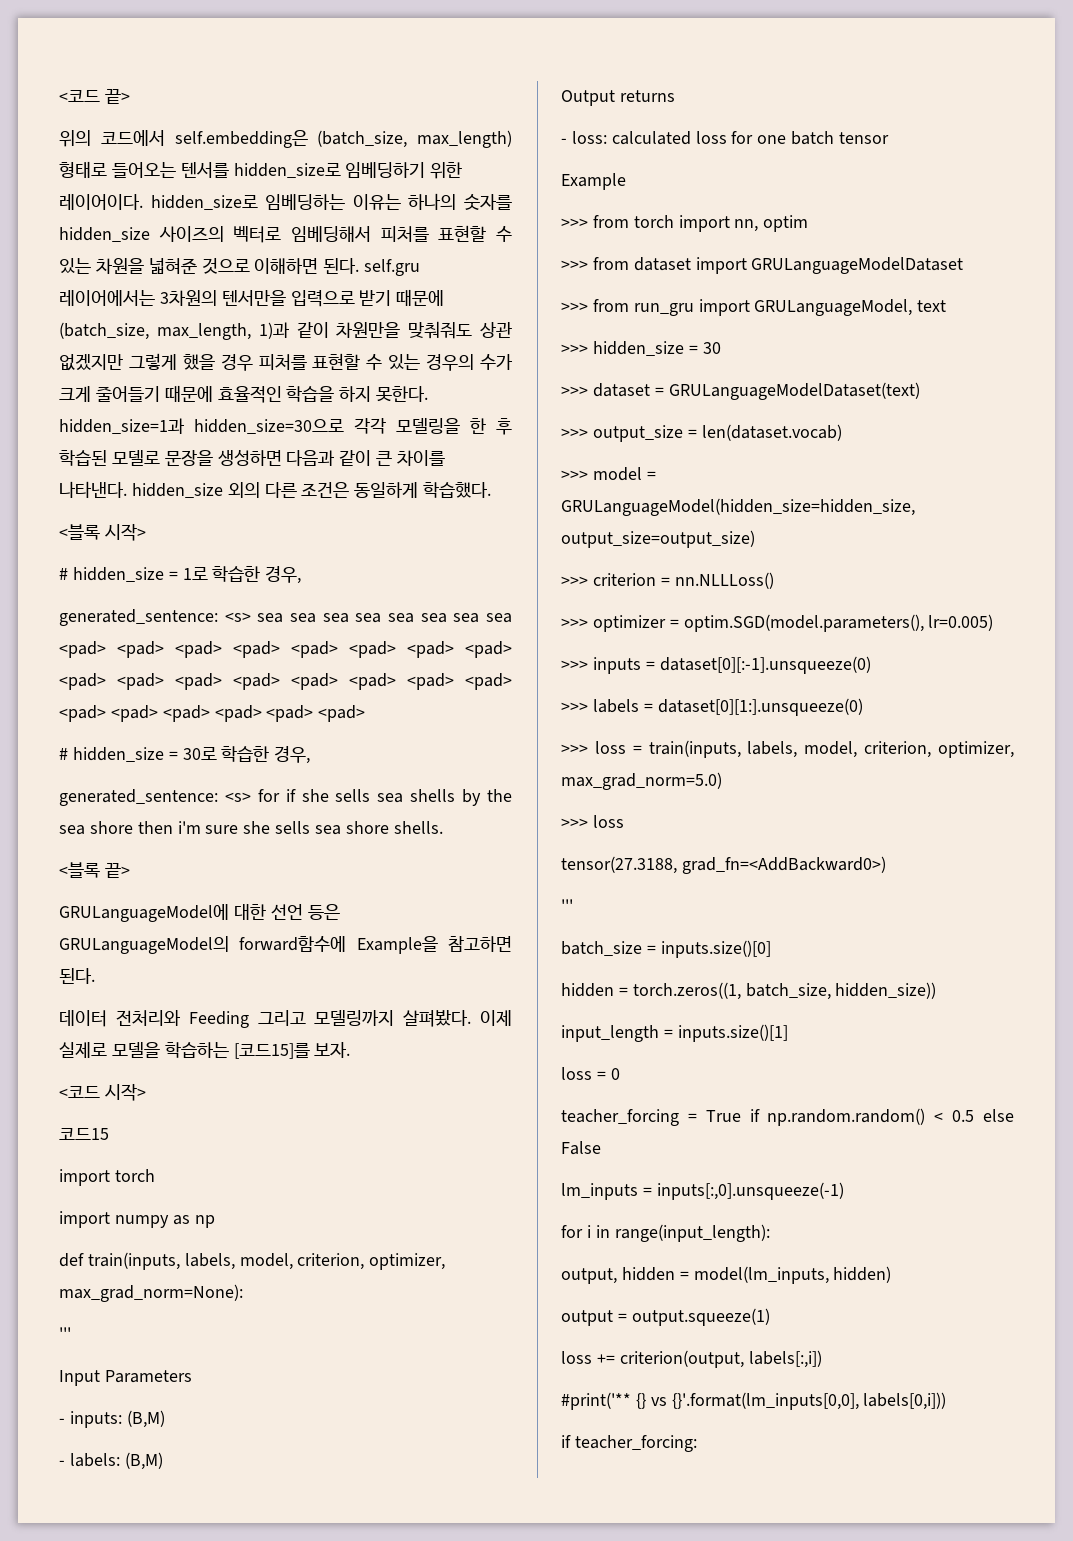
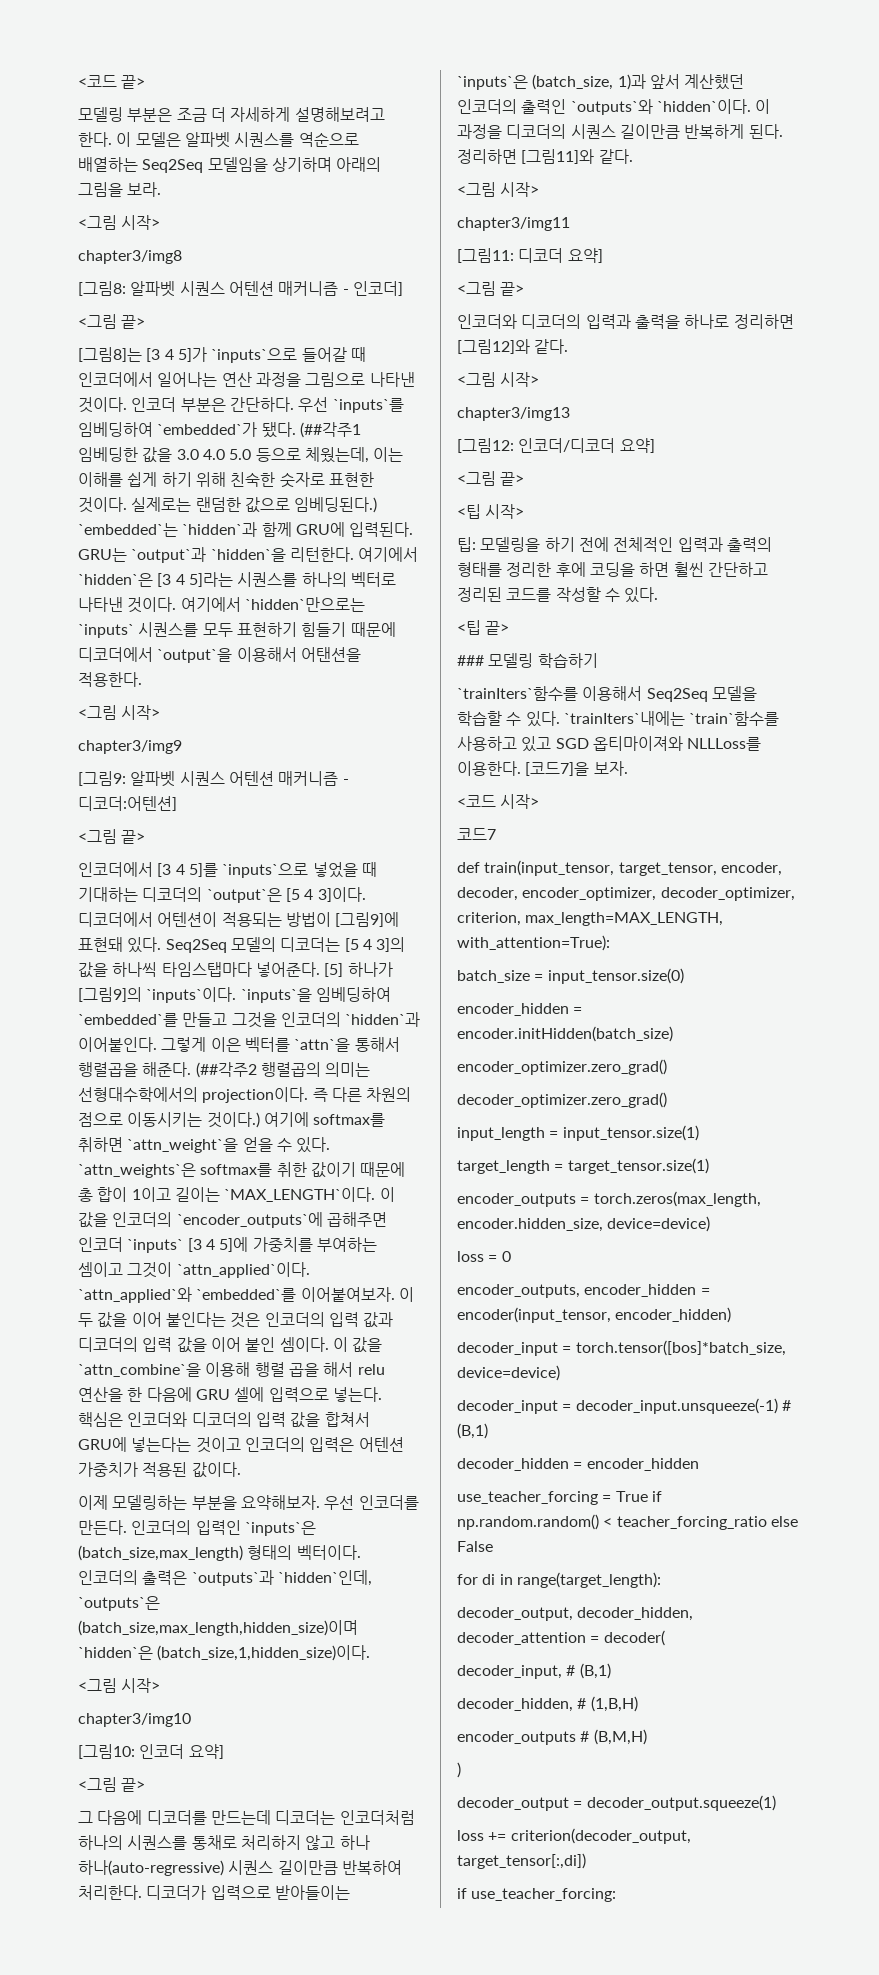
[59,130,512,148] [59,161,463,179] [59,193,512,210] [59,225,513,243] [59,258,421,276] [59,289,445,307] [59,321,512,340] [59,353,514,371] [59,385,429,403] [59,418,512,435] [59,450,446,466] [59,481,492,498] [59,523,146,541] [59,566,302,584] [59,609,513,626] [59,641,512,658] [59,673,512,690] [59,705,366,722] [59,746,311,764] [59,789,513,806] [59,821,443,835] [59,862,130,878] [59,904,340,922] [59,936,512,954] [59,968,95,984] [59,1010,512,1028] [59,1042,351,1059] [59,1083,146,1101] [59,1128,109,1140] [59,1169,155,1186] [59,1211,215,1228] [59,1252,446,1270] [59,1284,243,1302] [59,1327,71,1340] [59,1370,192,1386] [59,1410,165,1428] [59,1452,163,1470] [561,90,675,106] [561,131,890,145] [561,173,626,190] [561,215,809,232] [561,257,964,274] [561,299,947,316] [561,341,721,356] [561,382,920,400] [561,424,842,442] [561,467,656,481] [561,498,915,516] [561,530,755,548] [561,572,774,589] [561,614,994,632] [561,656,871,674] [561,698,863,716] [561,740,1014,758] [561,772,722,790] [561,815,624,828] [561,856,886,874] [561,899,573,912] [561,940,771,958] [561,982,937,1000] [561,1024,788,1042] [561,1067,620,1080] [561,1109,679,1126] 위의 코드에서 self.embedding은 (batch_size, max_length) 형태로 들어오는 텐서를 hidden_size로 임베딩하기 위한 레이어이다. hidden_size로 임베딩하는 이유는 하나의 숫자를 hidden_size 사이즈의 벡터로 임베딩해서 피처를 표현할 수 있는 차원을 넓혀준 것으로 이해하면 된다. self.gru 레이어에서는 3차원의 텐서만을 입력으로 받기 때문에 (batch_size, max_length, 1)과 같이 차원만을 맞춰줘도 상관 없겠지만 그렇게 했을 경우 피처를 표현할 수 있는 경우의 수가 크게 줄어들기 때문에 효율적인 학습을 하지 못한다. hidden_size=1과 hidden_size=30으로 각각 모델링을 한 후 학습된 모델로 문장을 생성하면 다음과 같이 큰 차이를 나타낸다. hidden_size 외의 다른 조건은 동일하게 학습했다. // <블록 시작> // # hidden_size = 1로 학습한 경우, // generated_sentence: <s> sea sea sea sea sea sea sea sea <pad> <pad> <pad> <pad> <pad> <pad> <pad> <pad> <pad> <pad> <pad> <pad> <pad> <pad> <pad> <pad> <pad> <pad> <pad> <pad> <pad> <pad> // # hidden_size = 30로 학습한 경우, // generated_sentence: <s> for if she sells sea shells by the sea shore then i'm sure she sells sea shore shells. // <블록 끝> // GRULanguageModel에 대한 선언 등은 GRULanguageModel의 forward함수에 Example을 참고하면 된다. // 데이터 전처리와 Feeding 그리고 모델링까지 살펴봤다. 이제 실제로 모델을 학습하는 [코드15]를 보자. // <코드 시작> // 코드15 // import torch // import numpy as np // def train(inputs, labels, model, criterion, optimizer, max_grad_norm=None): // ''' // Input Parameters // - inputs: (B,M) // - labels: (B,M) // Output returns // - loss: calculated loss for one batch tensor // Example // >>> from torch import nn, optim // >>> from dataset import GRULanguageModelDataset // >>> from run_gru import GRULanguageModel, text // >>> hidden_size = 30 // >>> dataset = GRULanguageModelDataset(text) // >>> output_size = len(dataset.vocab) // >>> model = GRULanguageModel(hidden_size=hidden_size, output_size=output_size) // >>> criterion = nn.NLLLoss() // >>> optimizer = optim.SGD(model.parameters(), lr=0.005) // >>> inputs = dataset[0][:-1].unsqueeze(0) // >>> labels = dataset[0][1:].unsqueeze(0) // >>> loss = train(inputs, labels, model, criterion, optimizer, max_grad_norm=5.0) // >>> loss // tensor(27.3188, grad_fn=<AddBackward0>) // ''' // batch_size = inputs.size()[0] // hidden = torch.zeros((1, batch_size, hidden_size)) // input_length = inputs.size()[1] // loss = 0 // teacher_forcing -> [78,107,385,122] [78,132,359,148] [78,157,382,173] [78,182,162,197] [78,215,161,230] [78,250,182,264] [78,281,403,297] [78,314,146,329] [78,347,366,363] [78,372,415,387] [78,397,404,413] [78,422,361,438] [78,447,404,463] [78,472,374,488] [78,497,378,513] [78,522,414,537] [78,547,419,563] [78,572,396,587] [78,597,365,613] [78,622,396,638] [78,647,361,663] [78,672,142,687] [78,705,161,720] [78,740,182,754] [78,771,349,787] [78,796,177,811] [78,829,146,844] [78,862,377,878] [78,887,366,903] [78,912,400,927] [78,937,406,953] [78,962,393,978] [78,987,391,1003] [78,1012,421,1028] [78,1037,400,1052] [78,1062,371,1078] [78,1087,412,1103] [78,1112,386,1128] [78,1137,331,1153] [78,1162,406,1178] [78,1187,395,1202] [78,1212,387,1228] [78,1237,377,1253] [78,1262,310,1278] [78,1287,414,1303] [78,1312,394,1328] [78,1337,383,1353] [78,1362,385,1377] [78,1387,382,1402] [78,1412,370,1428] [78,1437,404,1453] [78,1462,241,1478] [78,1495,419,1510] [78,1520,316,1536] [78,1545,361,1561] [78,1570,372,1586] [78,1596,160,1611] [78,1620,358,1636] [78,1645,371,1661] [78,1678,161,1693] [78,1713,191,1727] [78,1744,224,1759] [78,1777,146,1792] [78,1810,415,1825] [78,1835,370,1850] [78,1860,402,1876] [78,1885,350,1900] [457,74,745,90] [457,99,771,115] [457,124,783,139] [457,149,633,164] [457,182,540,197] [457,217,570,231] [457,248,603,263] [457,281,525,296] [457,314,794,329] [457,339,569,354] [457,372,540,387] [457,407,570,421] [457,438,655,453] [457,471,525,486] [457,504,525,519] [457,537,772,552] [457,562,768,577] [457,587,659,603] [457,620,510,635] [457,653,598,668] [457,686,757,702] [457,711,780,727] [457,736,762,752] [457,761,628,776] [457,794,540,809] [457,828,496,840] [457,860,782,876] [457,887,795,901] [457,912,724,926] [457,935,610,951] [457,968,684,984] [457,1003,583,1016] [457,1026,673,1042] [457,1059,667,1075] [457,1092,667,1108] [457,1125,699,1141] [457,1158,709,1174] [457,1191,761,1207] [457,1216,711,1232] [457,1251,511,1262] [457,1284,710,1298] [457,1307,732,1323] [457,1340,786,1356] [457,1365,560,1381] [457,1398,791,1414] [457,1423,488,1439] [457,1458,699,1471] [457,1491,598,1505] 모델링 부분은 조금 더 자세하게 설명해보려고 한다. 이 모델은 알파벳 시퀀스를 역순으로 배열하는 Seq2Seq 모델임을 상기하며 아래의 그림을 보라. // <그림 시작> // chapter3/img8 // [그림8: 알파벳 시퀀스 어텐션 매커니즘 - 인코더] // <그림 끝> // [그림8]는 [3 4 5]가 `inputs`으로 들어갈 때 인코더에서 일어나는 연산 과정을 그림으로 나타낸 것이다. 인코더 부분은 간단하다. 우선 `inputs`를 임베딩하여 `embedded`가 됐다. (##각주1 임베딩한 값을 3.0 4.0 5.0 등으로 체웠는데, 이는 이해를 쉽게 하기 위해 친숙한 숫자로 표현한 것이다. 실제로는 랜덤한 값으로 임베딩된다.) `embedded`는 `hidden`과 함께 GRU에 입력된다. GRU는 `output`과 `hidden`을 리턴한다. 여기에서 `hidden`은 [3 4 5]라는 시퀀스를 하나의 벡터로 나타낸 것이다. 여기에서 `hidden`만으로는 `inputs` 시퀀스를 모두 표현하기 힘들기 때문에 디코더에서 `output`을 이용해서 어탠션을 적용한다. // <그림 시작> // chapter3/img9 // [그림9: 알파벳 시퀀스 어텐션 매커니즘 - 디코더:어텐션] // <그림 끝> // 인코더에서 [3 4 5]를 `inputs`으로 넣었을 때 기대하는 디코더의 `output`은 [5 4 3]이다. 디코더에서 어텐션이 적용되는 방법이 [그림9]에 표현돼 있다. Seq2Seq 모델의 디코더는 [5 4 3]의 값을 하나씩 타임스탭마다 넣어준다. [5] 하나가 [그림9]의 `inputs`이다. `inputs`을 임베딩하여 `embedded`를 만들고 그것을 인코더의 `hidden`과 이어붙인다. 그렇게 이은 벡터를 `attn`을 통해서 행렬곱을 해준다. (##각주2 행렬곱의 의미는 선형대수학에서의 projection이다. 즉 다른 차원의 점으로 이동시키는 것이다.) 여기에 softmax를 취하면 `attn_weight`을 얻을 수 있다. `attn_weights`은 softmax를 취한 값이기 때문에 총 합이 1이고 길이는 `MAX_LENGTH`이다. 이 값을 인코더의 `encoder_outputs`에 곱해주면 인코더 `inputs` [3 4 5]에 가중치를 부여하는 셈이고 그것이 `attn_applied`이다. `attn_applied`와 `embedded`를 이어붙여보자. 이 두 값을 이어 붙인다는 것은 인코더의 입력 값과 디코더의 입력 값을 이어 붙인 셈이다. 이 값을 `attn_combine`을 이용해 행렬 곱을 해서 relu 연산을 한 다음에 GRU 셀에 입력으로 넣는다. 핵심은 인코더와 디코더의 입력 값을 합쳐서 GRU에 넣는다는 것이고 인코더의 입력은 어텐션 가중치가 적용된 값이다. // 이제 모델링하는 부분을 요약해보자. 우선 인코더를 만든다. 인코더의 입력인 `inputs`은 (batch_size,max_length) 형태의 벡터이다. 인코더의 출력은 `outputs`과 `hidden`인데, `outputs`은 (batch_size,max_length,hidden_size)이며 `hidden`은 (batch_size,1,hidden_size)이다. // <그림 시작> // chapter3/img10 // [그림10: 인코더 요약] // <그림 끝> // 그 다음에 디코더를 만드는데 디코더는 인코더처럼 하나의 시퀀스를 통채로 처리하지 않고 하나 하나(auto-regressive) 시퀀스 길이만큼 반복하여 처리한다. 디코더가 입력으로 받아들이는 `inputs`은 (batch_size, 1)과 앞서 계산했던 인코더의 출력인 `outputs`와 `hidden`이다. 이 과정을 디코더의 시퀀스 길이만큼 반복하게 된다. 정리하면 [그림11]와 같다. // <그림 시작> // chapter3/img11 // [그림11: 디코더 요약] // <그림 끝> // 인코더와 디코더의 입력과 출력을 하나로 정리하면 [그림12]와 같다. // <그림 시작> // chapter3/img13 // [그림12: 인코더/디코더 요약] // <그림 끝> // <팁 시작> // 팁: 모델링을 하기 전에 전체적인 입력과 출력의 형태를 정리한 후에 코딩을 하면 훨씬 간단하고 정리된 코드를 작성할 수 있다. // <팁 끝> // ### 모델링 학습하기 // `trainIters`함수를 이용해서 Seq2Seq 모델을 학습할 수 있다. `trainIters`내에는 `train`함수를 사용하고 있고 SGD 옵티마이져와 NLLLoss를 이용한다. [코드7]을 보자. // <코드 시작> // 코드7 // def train(input_tensor, target_tensor, encoder, decoder, encoder_optimizer, decoder_optimizer, criterion, max_length=MAX_LENGTH, with_attention=True): // batch_size = input_tensor.size(0) // encoder_hidden = encoder.initHidden(batch_size) // encoder_optimizer.zero_grad() // decoder_optimizer.zero_grad() // input_length = input_tensor.size(1) // target_length = target_tensor.size(1) // encoder_outputs = torch.zeros(max_length, encoder.hidden_size, device=device) // loss = 0 // encoder_outputs, encoder_hidden = encoder(input_tensor, encoder_hidden) // decoder_input = torch.tensor([bos]*batch_size, device=device) // decoder_input = decoder_input.unsqueeze(-1) # (B,1) // decoder_hidden = encoder_hidden // use_teacher_forcing
[952,1110,975,1122] 0.5 -> [616,1516,767,1530] teacher_forcing_ratio
[561,1182,844,1200] [561,1224,770,1242] [561,1266,892,1284] [561,1308,770,1326] [561,1350,822,1368] [561,1392,947,1410] [561,1435,697,1452] lm_inputs = inputs[:,0].unsqueeze(-1) // for i in range(input_length): // output, hidden = model(lm_inputs, hidden) // output = output.squeeze(1) // loss += criterion(output, labels[:,i]) // #print('** {} vs {}'.format(lm_inputs[0,0], labels[0,i])) // if teacher_forcing: -> [457,1572,661,1588] [457,1607,694,1621] [457,1630,665,1646] [457,1663,611,1679] [457,1696,638,1712] [457,1729,647,1745] [457,1762,461,1778] [457,1795,776,1811] [457,1828,691,1844] [457,1853,586,1869] [457,1888,617,1902] for di in range(target_length): // decoder_output, decoder_hidden, decoder_attention = decoder( // decoder_input, # (B,1) // decoder_hidden, # (1,B,H) // encoder_outputs # (B,M,H) // ) // decoder_output = decoder_output.squeeze(1) // loss += criterion(decoder_output, target_tensor[:,di]) // if use_teacher_forcing:

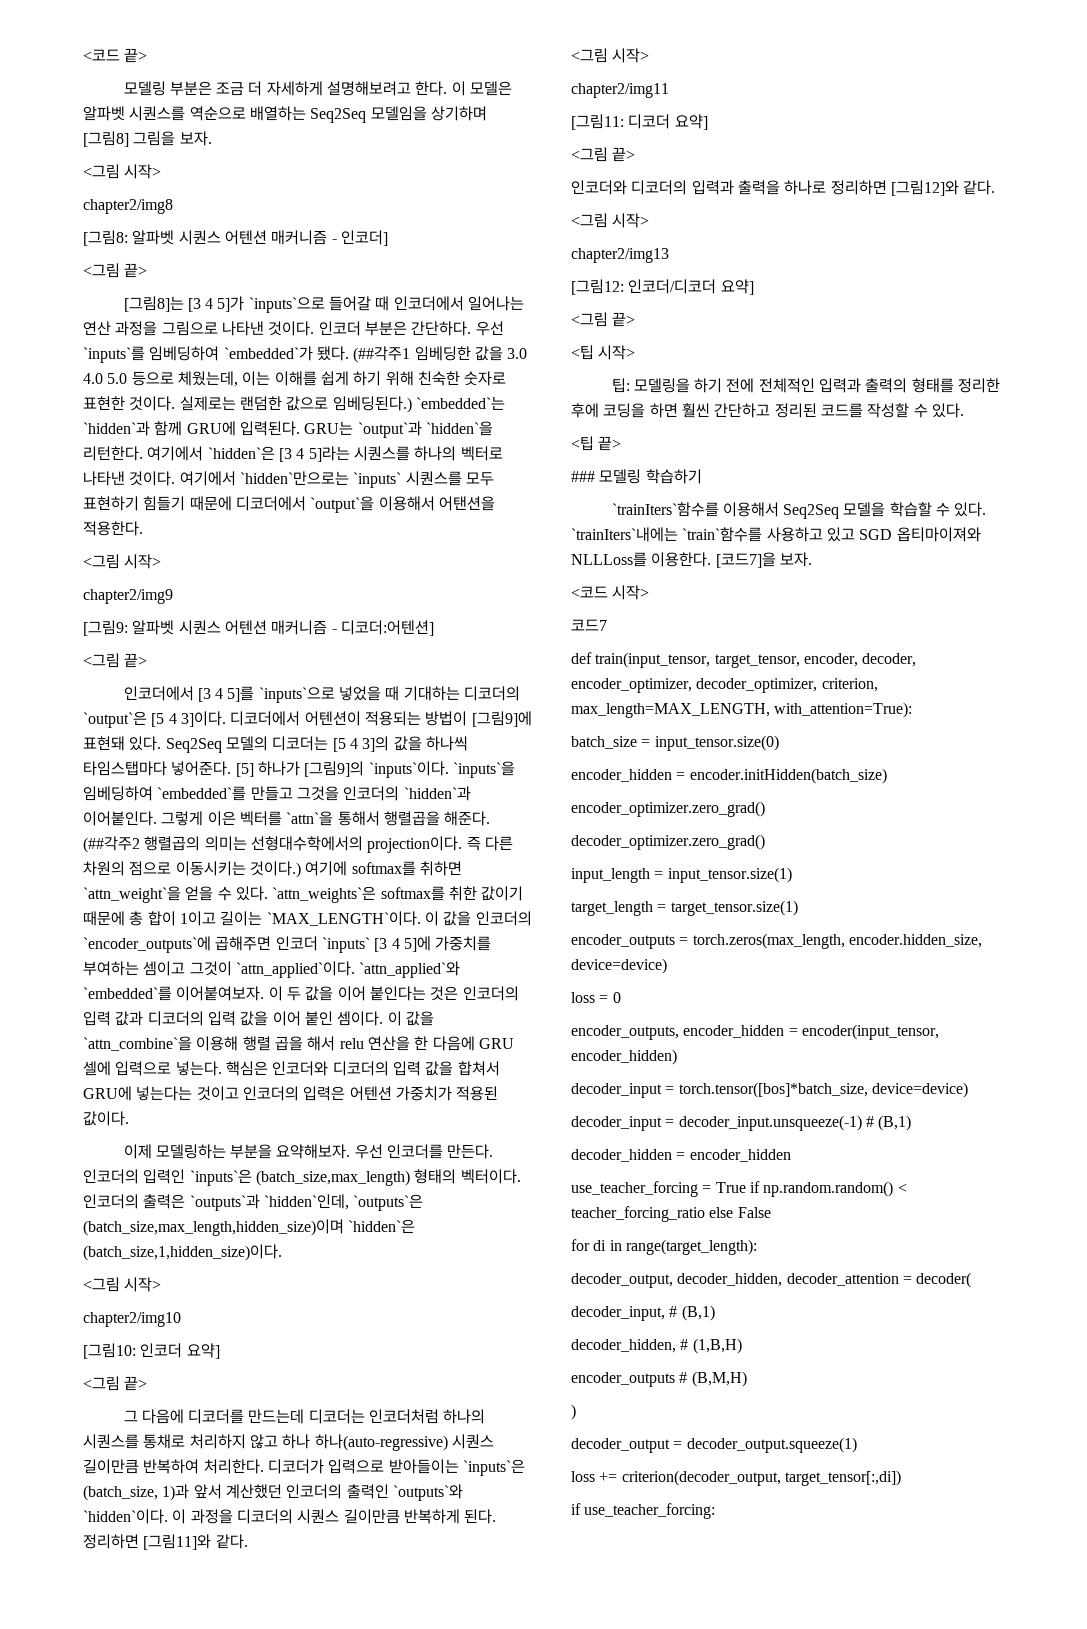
[336,157,382,172] [78,182,162,197] [78,215,161,230] [78,250,182,264] 아래의 그림을 보라. // <그림 시작> // chapter3/img8 -> [83,131,212,147] [83,164,162,179] [83,199,173,214] [그림8] 그림을 보자. // <그림 시작> // chapter2/img8
[78,740,182,754] chapter3/img9 -> [83,589,173,604] chapter2/img9
[78,1713,191,1727] chapter3/img10 -> [83,1312,181,1327] chapter2/img10
[457,217,570,231] chapter3/img11 -> [571,83,669,98] chapter2/img11
[457,407,570,421] chapter3/img13 -> [571,248,669,263] chapter2/img13

